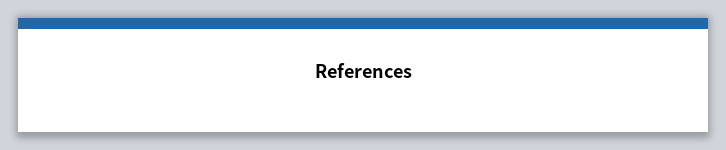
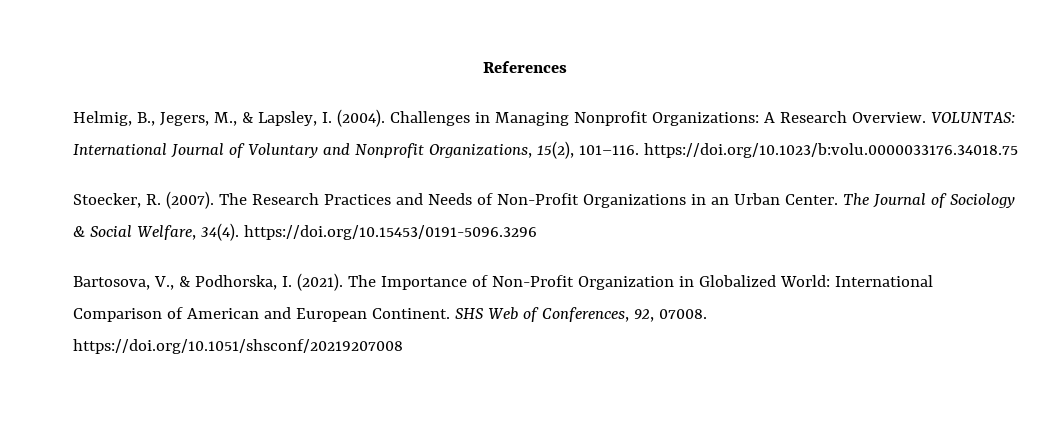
(412, 70) none -> [73,109,1015,127] [73,141,1018,159] [73,191,1015,209] [73,223,538,241] [73,273,933,291] [73,307,707,322] [73,339,404,354] // Helmig, B., Jegers, M., & Lapsley, I. (2004). Challenges in Managing Nonprofit Organizations: A Research Overview. VOLUNTAS: International Journal of Voluntary and Nonprofit Organizations, 15(2), 101–116. https://doi.org/10.1023/b:volu.0000033176.34018.75 // Stoecker, R. (2007). The Research Practices and Needs of Non-Profit Organizations in an Urban Center. The Journal of Sociology & Social Welfare, 34(4). https://doi.org/10.15453/0191-5096.3296 // Bartosova, V., & Podhorska, I. (2021). The Importance of Non-Profit Organization in Globalized World: International Comparison of American and European Continent. SHS Web of Conferences, 92, 07008. https://doi.org/10.1051/shsconf/20219207008

